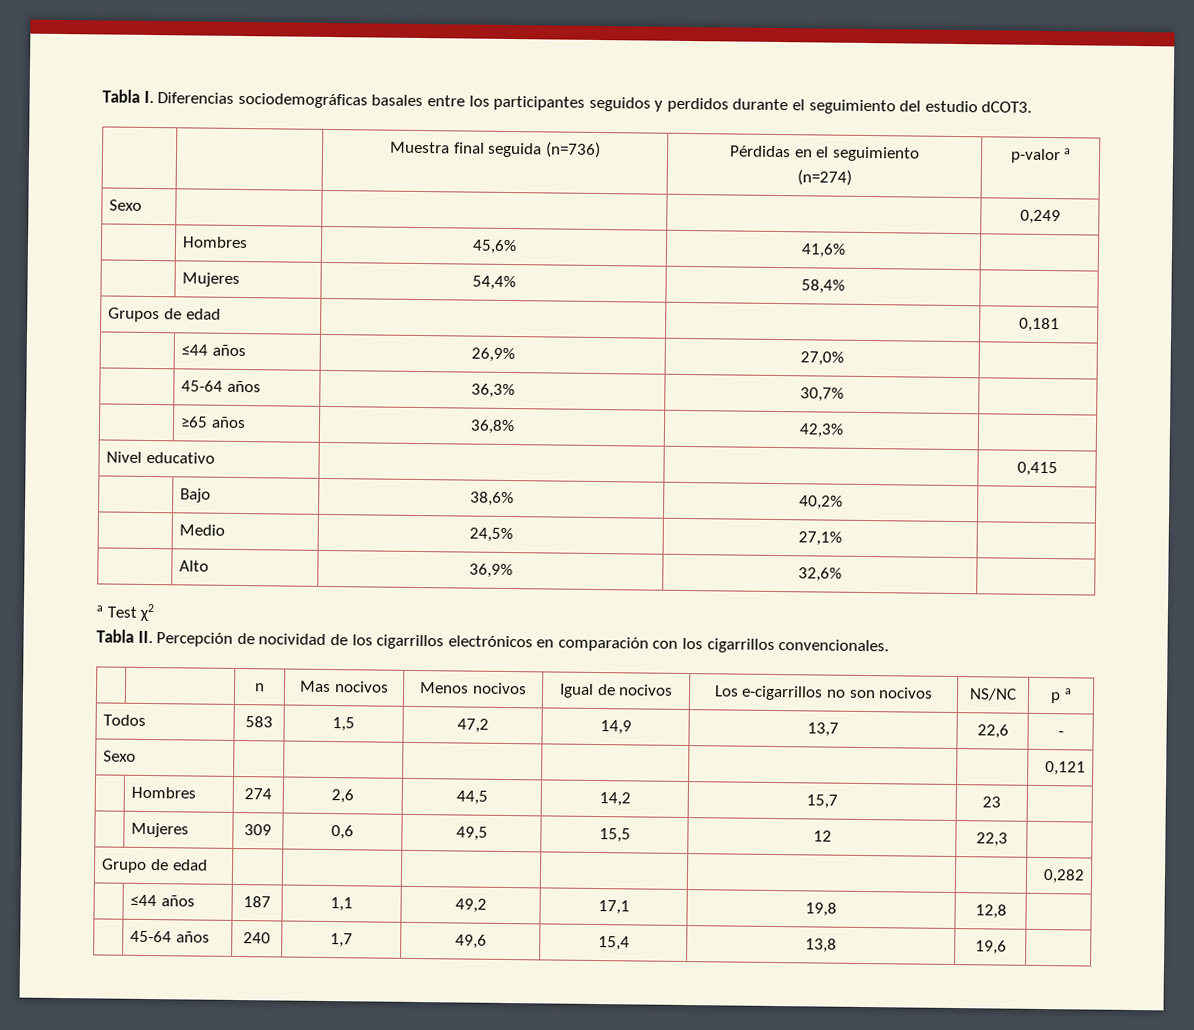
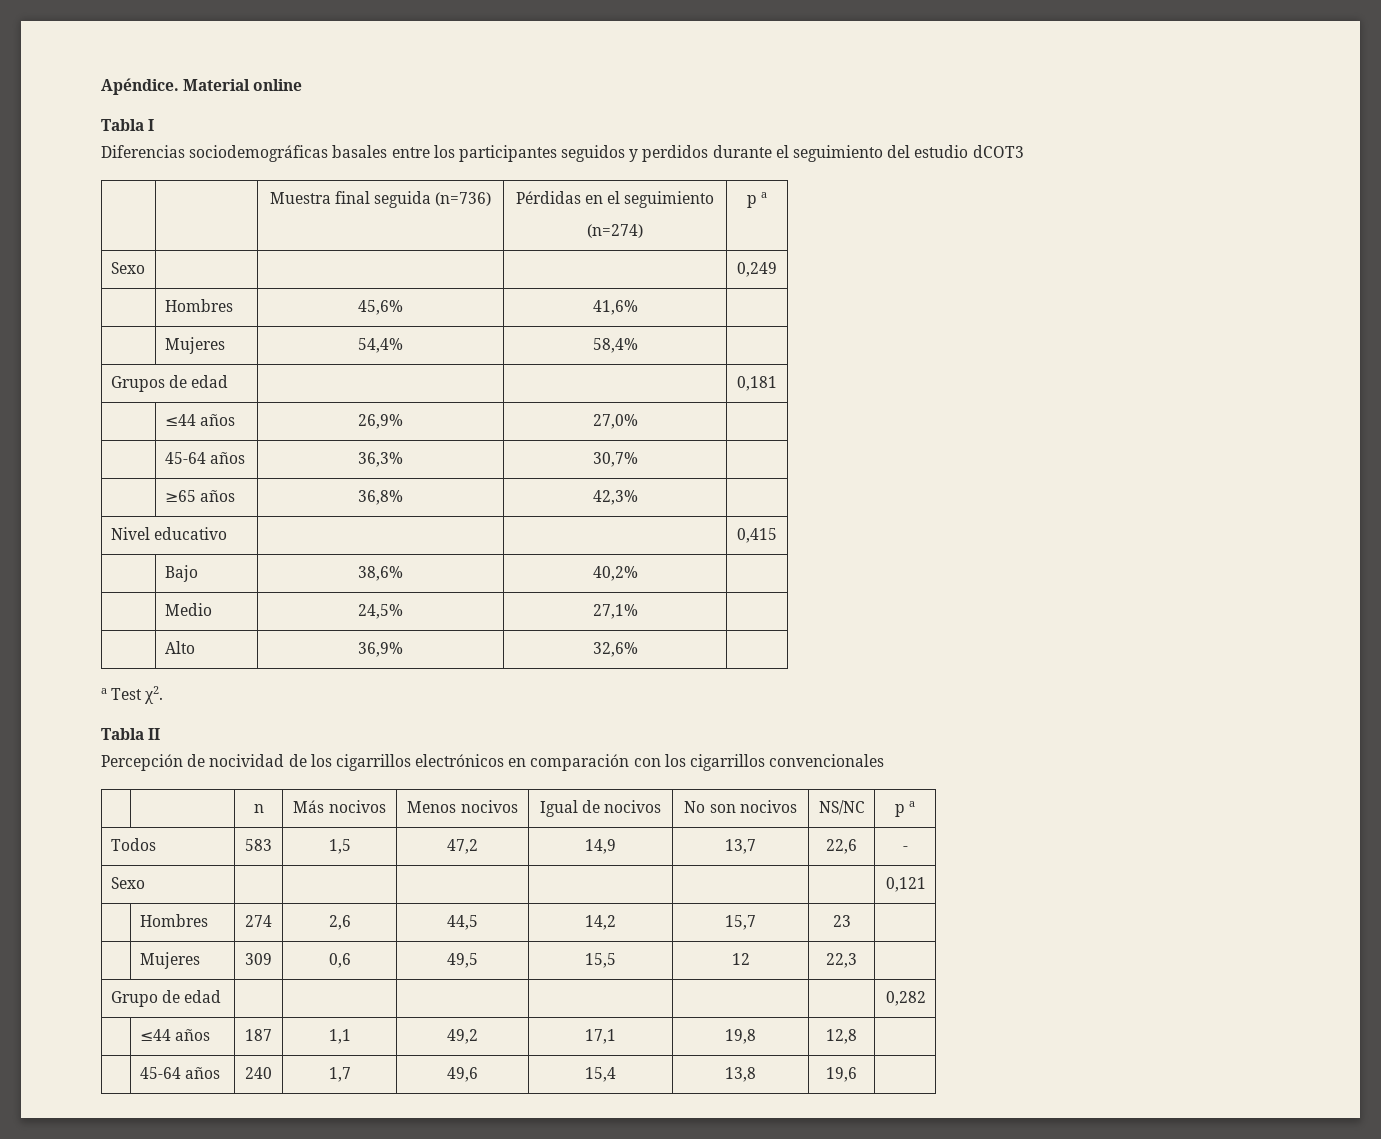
[102,89,154,104] Tabla I. -> [101,78,303,95] [101,119,155,131] Apéndice. Material online // Tabla I //
[981,101,1033,113] dCOT3. -> [972,145,1024,158] dCOT3
[1009,148,1061,164] p-valor -> [746,195,757,208] p
[139,603,155,622] [96,629,153,644] χ2 // Tabla II. -> [144,686,164,704] [101,728,161,740] χ2. // Tabla II //
[778,639,890,652] convencionales. -> [769,754,885,767] convencionales
[300,680,332,693] Mas -> [293,800,325,813] Más
[713,685,846,701] Los e-cigarrillos no -> [684,801,706,813] No

